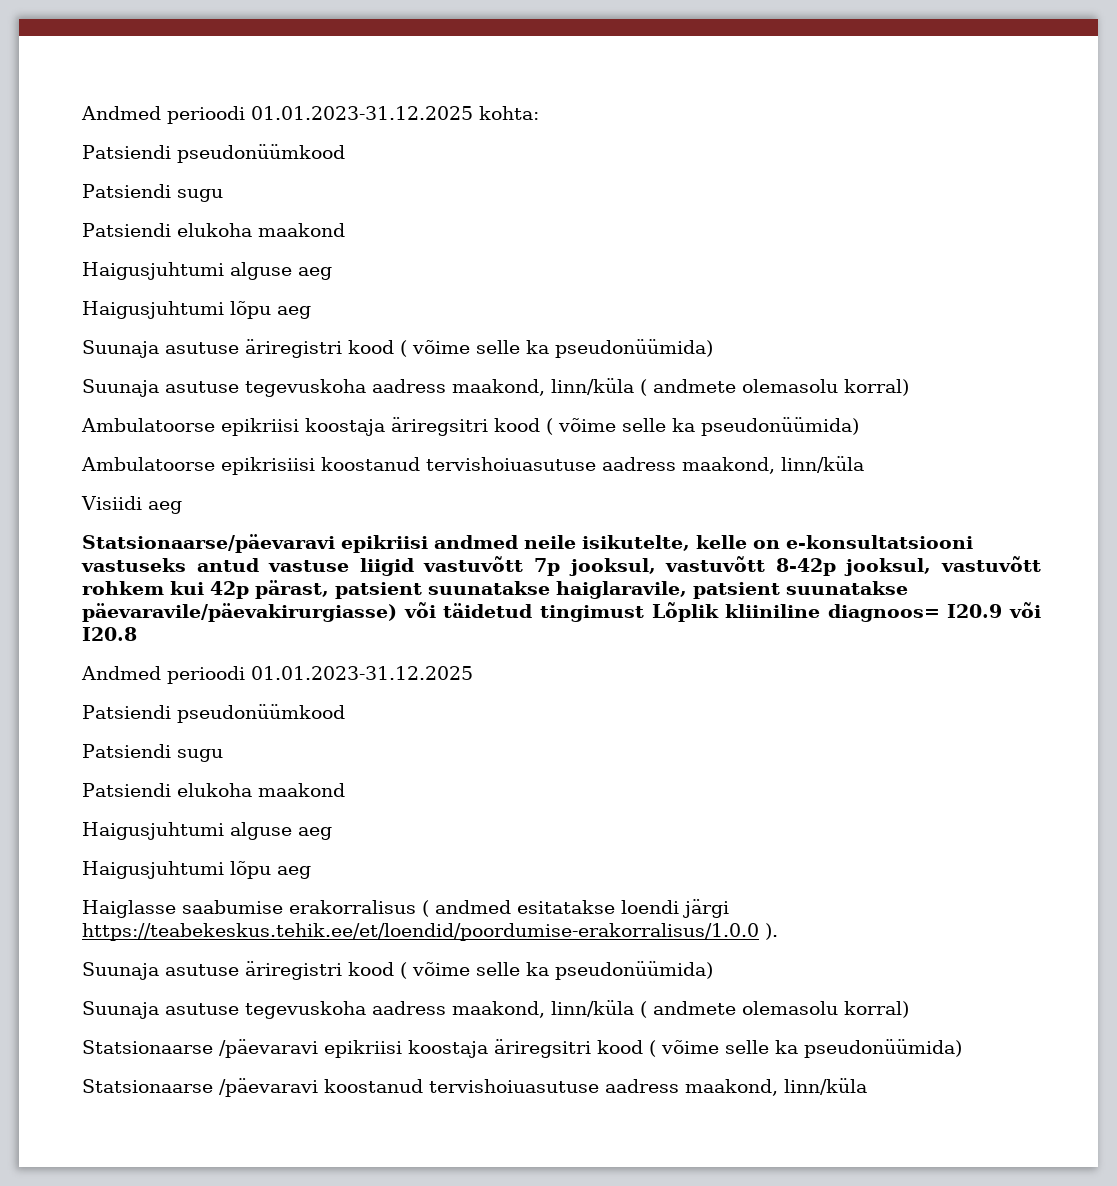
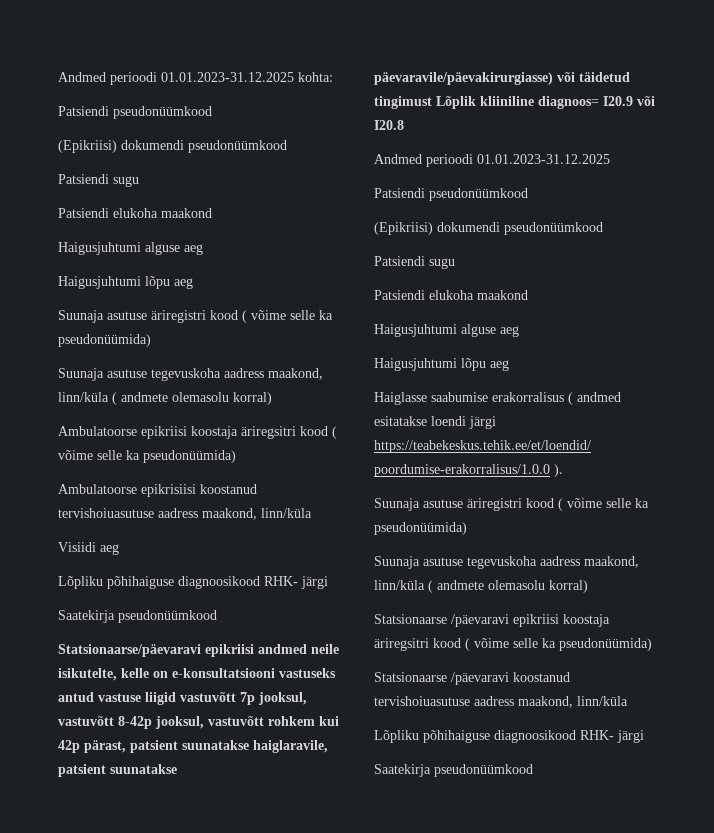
(345, 153) none -> [58,140,287,153] // (Epikriisi) dokumendi pseudonüümkood
(182, 507) none -> [58,576,328,589] [58,610,217,623] // Lõpliku põhihaiguse diagnoosikood RHK- järgi // Saatekirja pseudonüümkood
(345, 713) none -> [374,222,603,235] // (Epikriisi) dokumendi pseudonüümkood
(867, 1086) none -> [374,730,644,743] [374,764,533,777] // Lõpliku põhihaiguse diagnoosikood RHK- järgi // Saatekirja pseudonüümkood

